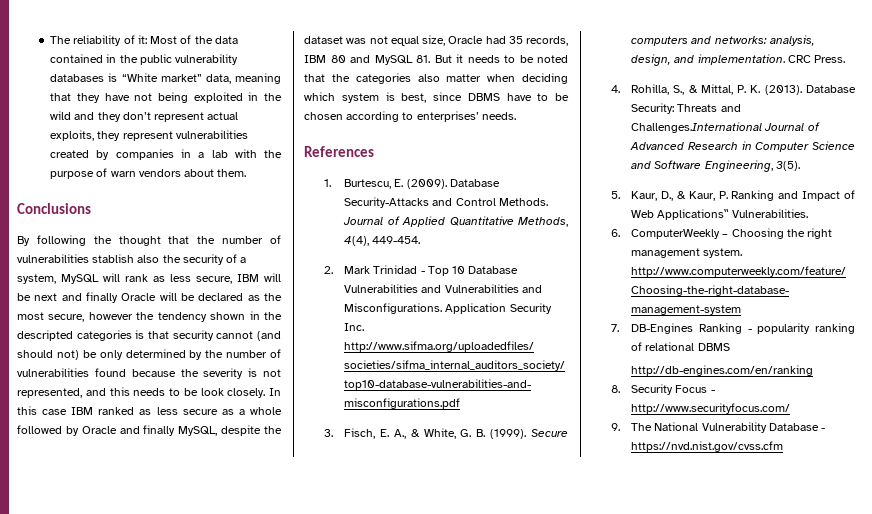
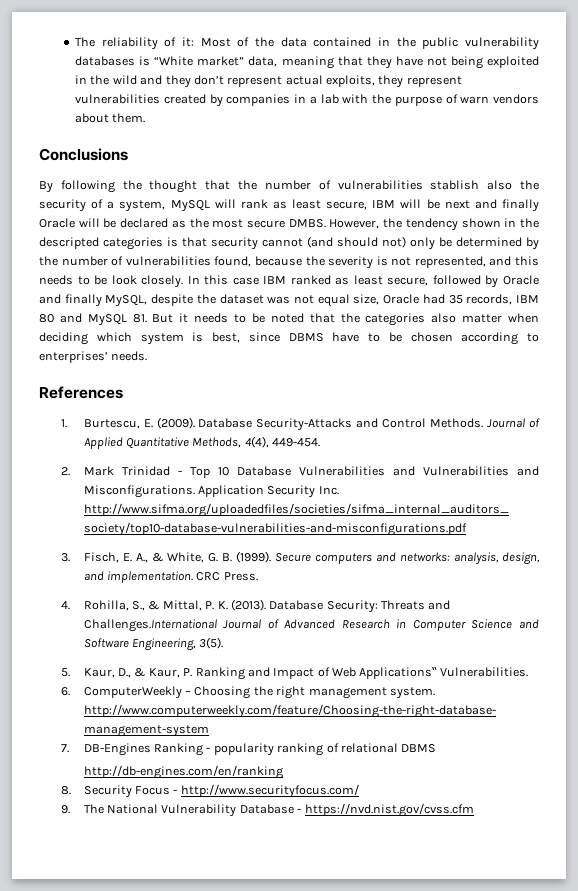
[170,274,191,282] less -> [292,199,322,209] least
[48,312,133,322] secure, however -> [247,219,380,229] secure DMBS. However,
[82,350,123,360] be only -> [410,237,452,250] only be
[94,368,126,377] found -> [214,256,252,267] found,
[156,407,282,415] less secure as a whole -> [353,275,429,286] least secure,

